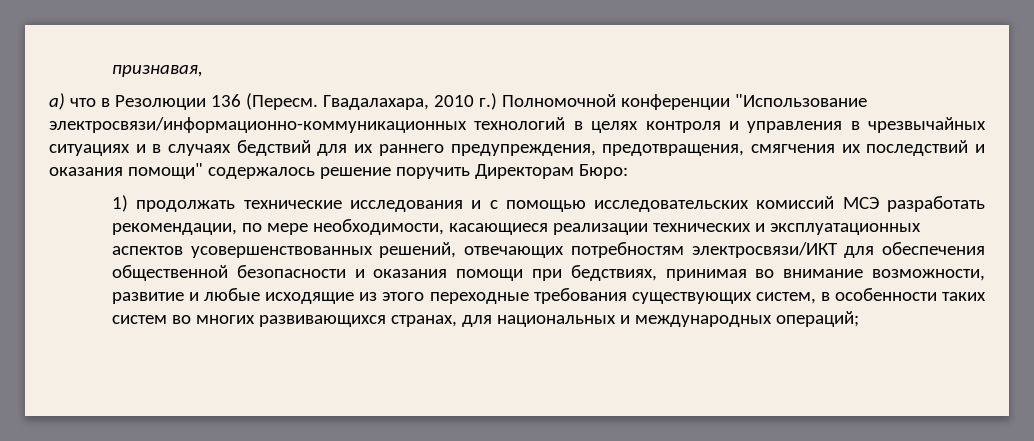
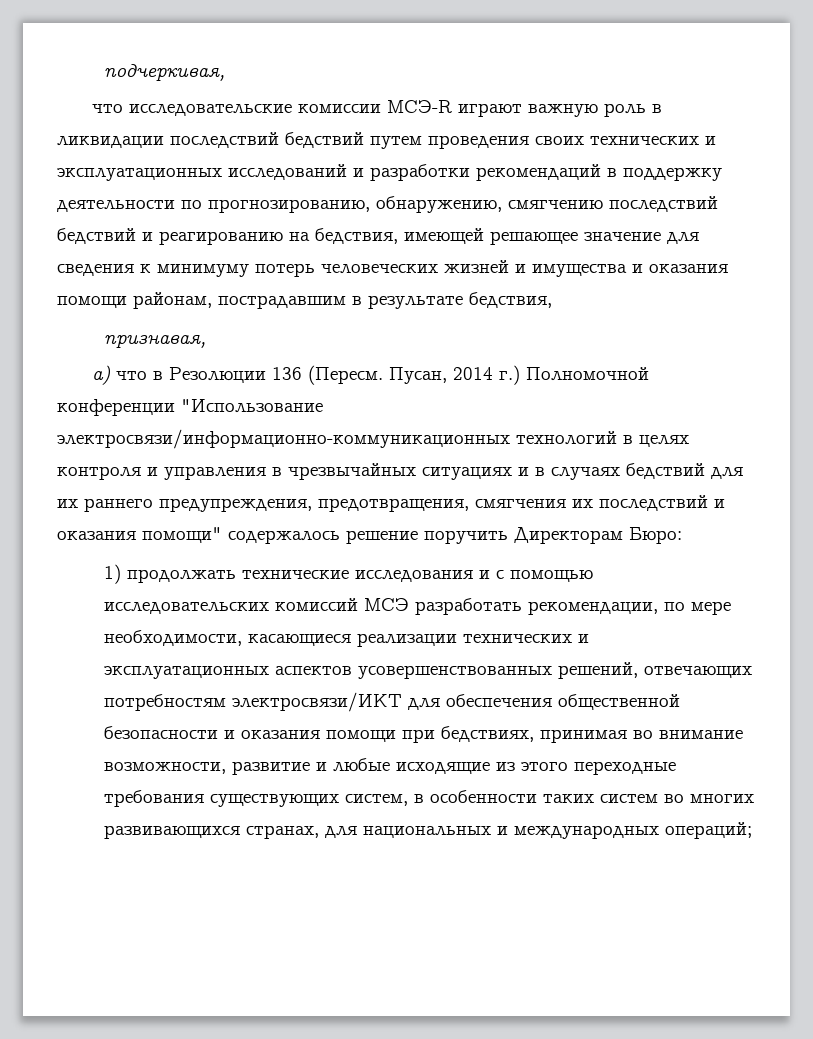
(111, 71) none -> [104,64,226,81] [92,100,663,117] [57,132,716,149] [57,164,722,181] [57,196,718,213] [57,228,699,245] [57,260,728,277] [57,292,552,309] подчеркивая, // что исследовательские комиссии МСЭ-R играют важную роль в ликвидации последствий бедствий путем проведения своих технических и эксплуатационных исследований и разработки рекомендаций в поддержку деятельности по прогнозированию, обнаружению, смягчению последствий бедствий и реагированию на бедствия, имеющей решающее значение для сведения к минимуму потерь человеческих жизней и имущества и оказания помощи районам, пострадавшим в результате бедствия, //
[322,95,474,110] Гвадалахара, 2010 -> [389,367,494,384] Пусан, 2014

